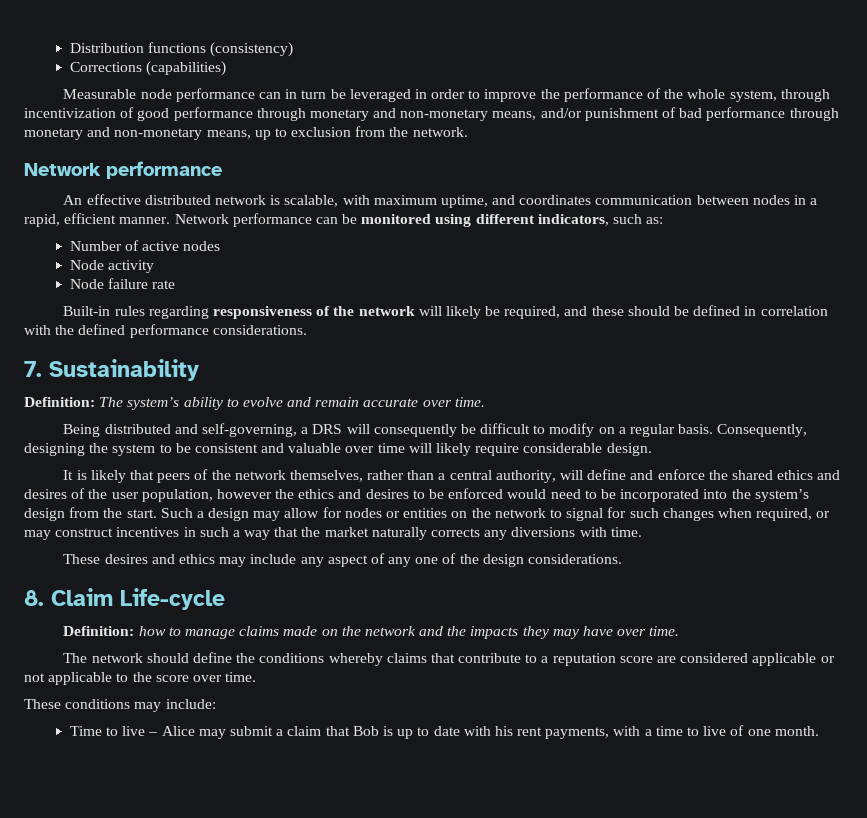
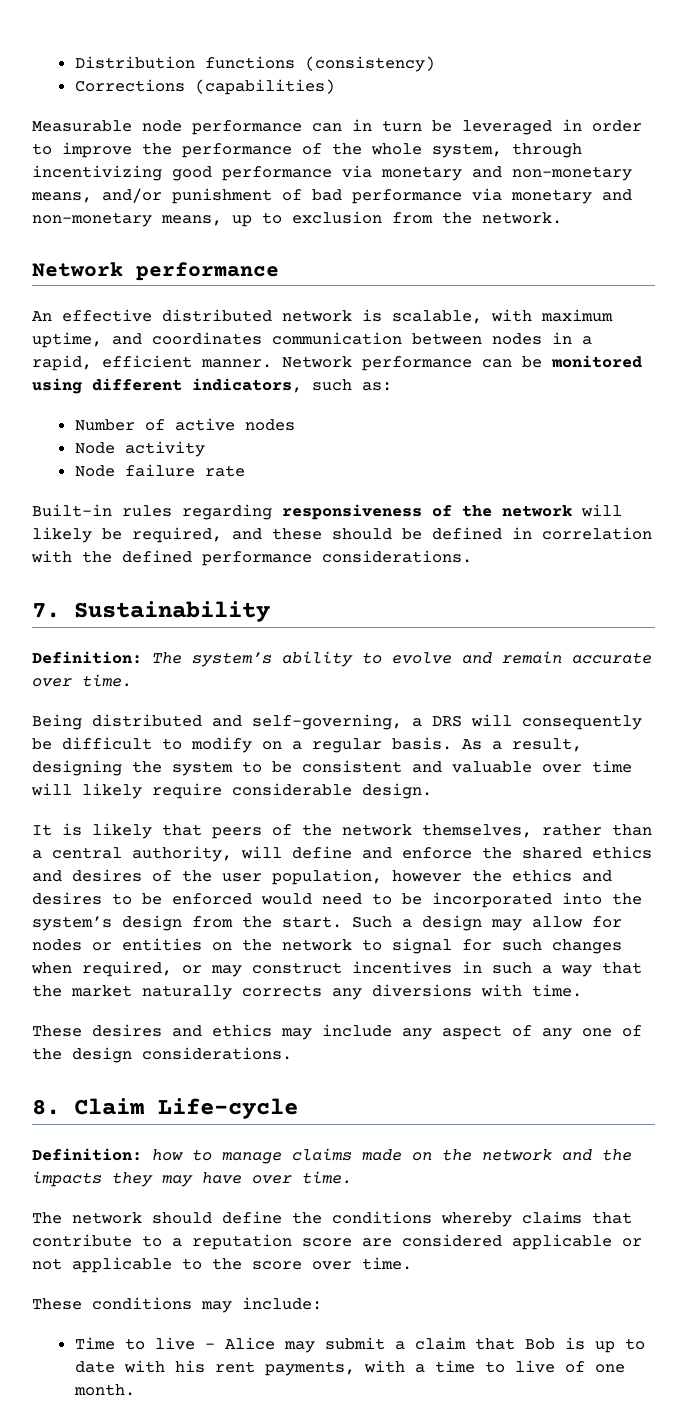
[24,107,135,118] incentivization of -> [32,165,162,181] incentivizing
[256,108,306,121] through -> [342,165,372,178] via
[789,108,839,121] through -> [472,188,502,201] via
[717,424,808,437] Consequently, -> [462,738,582,752] As a result,

